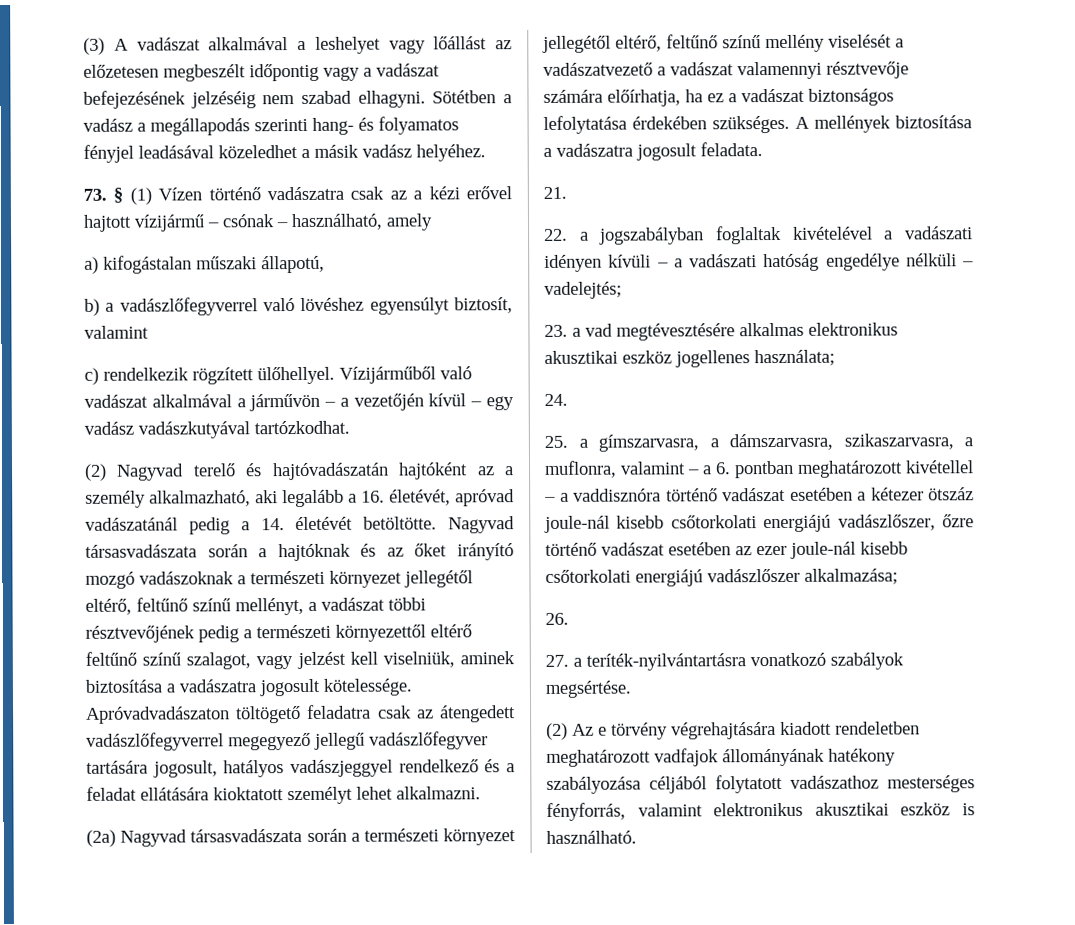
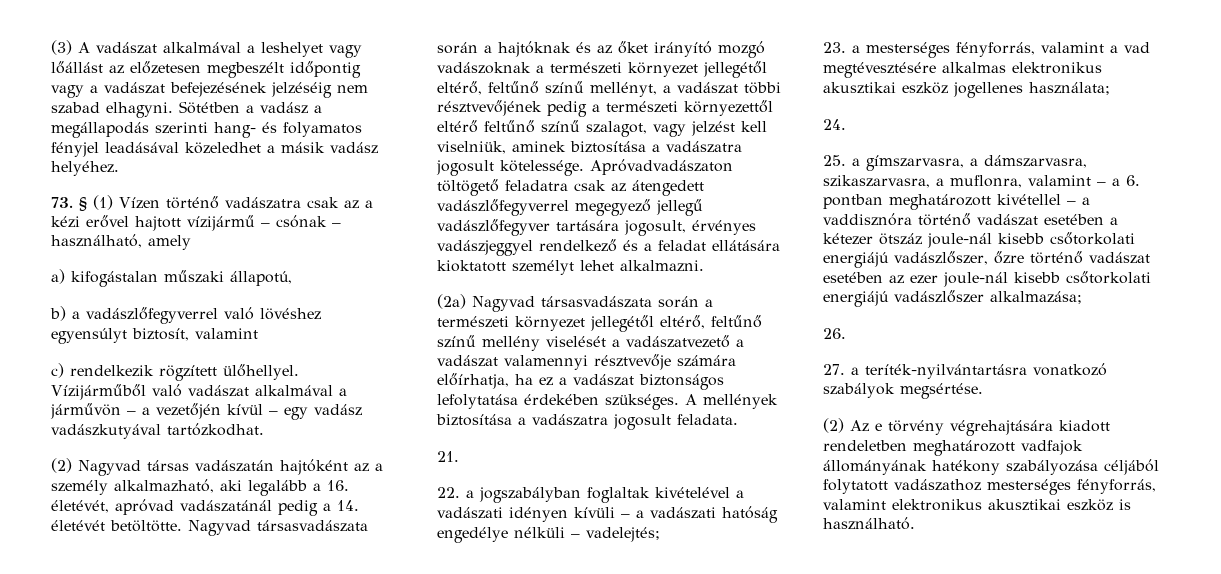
[193,462,389,481] terelő és hajtóvadászatán -> [147,460,274,472] társas vadászatán
[223,760,285,778] hatályos -> [692,220,756,235] érvényes
(581, 332) none -> [866,42,1118,58] mesterséges fényforrás, valamint a

